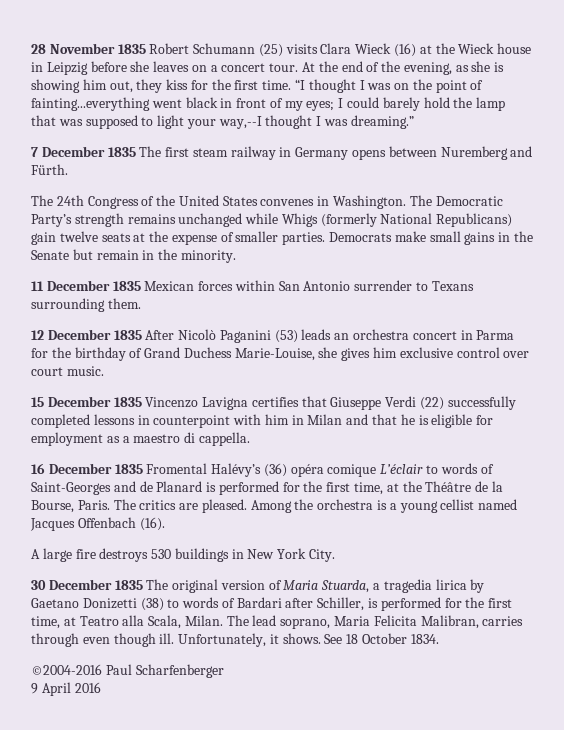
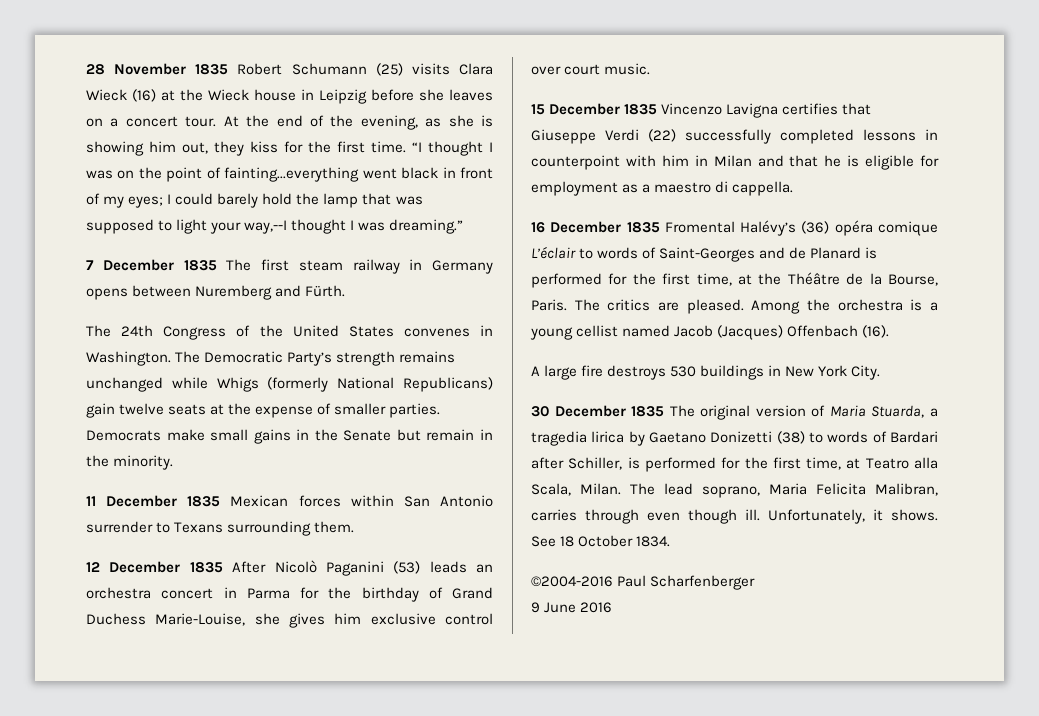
[30,518,75,531] Jacques -> [674,325,784,340] Jacob (Jacques)
[41,682,71,696] April -> [544,602,577,613] June

